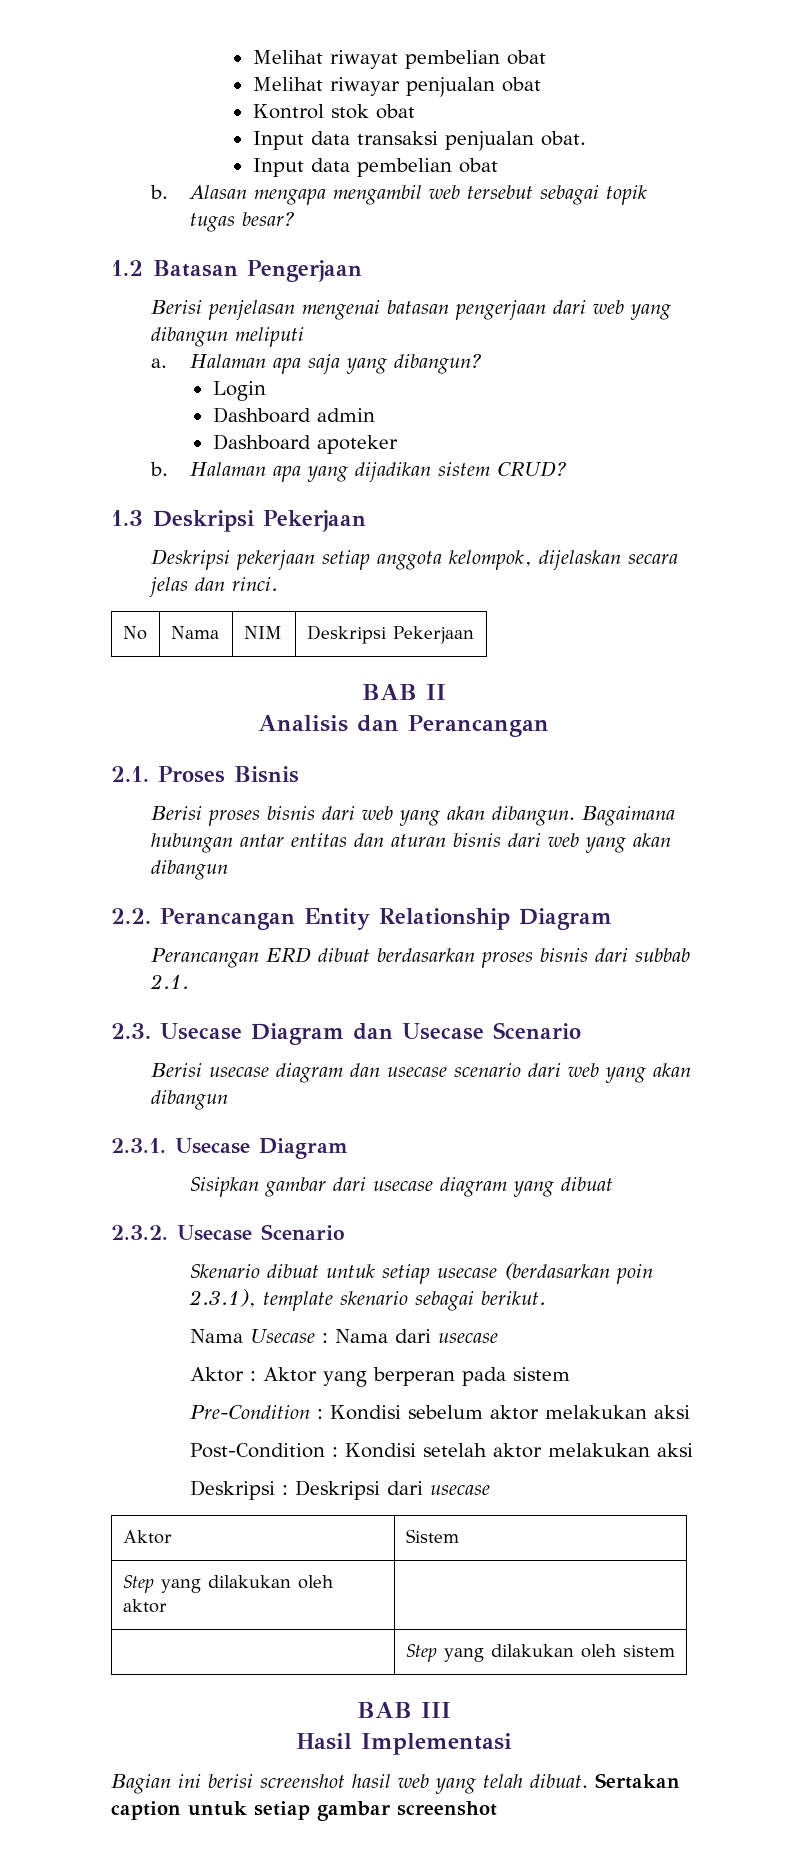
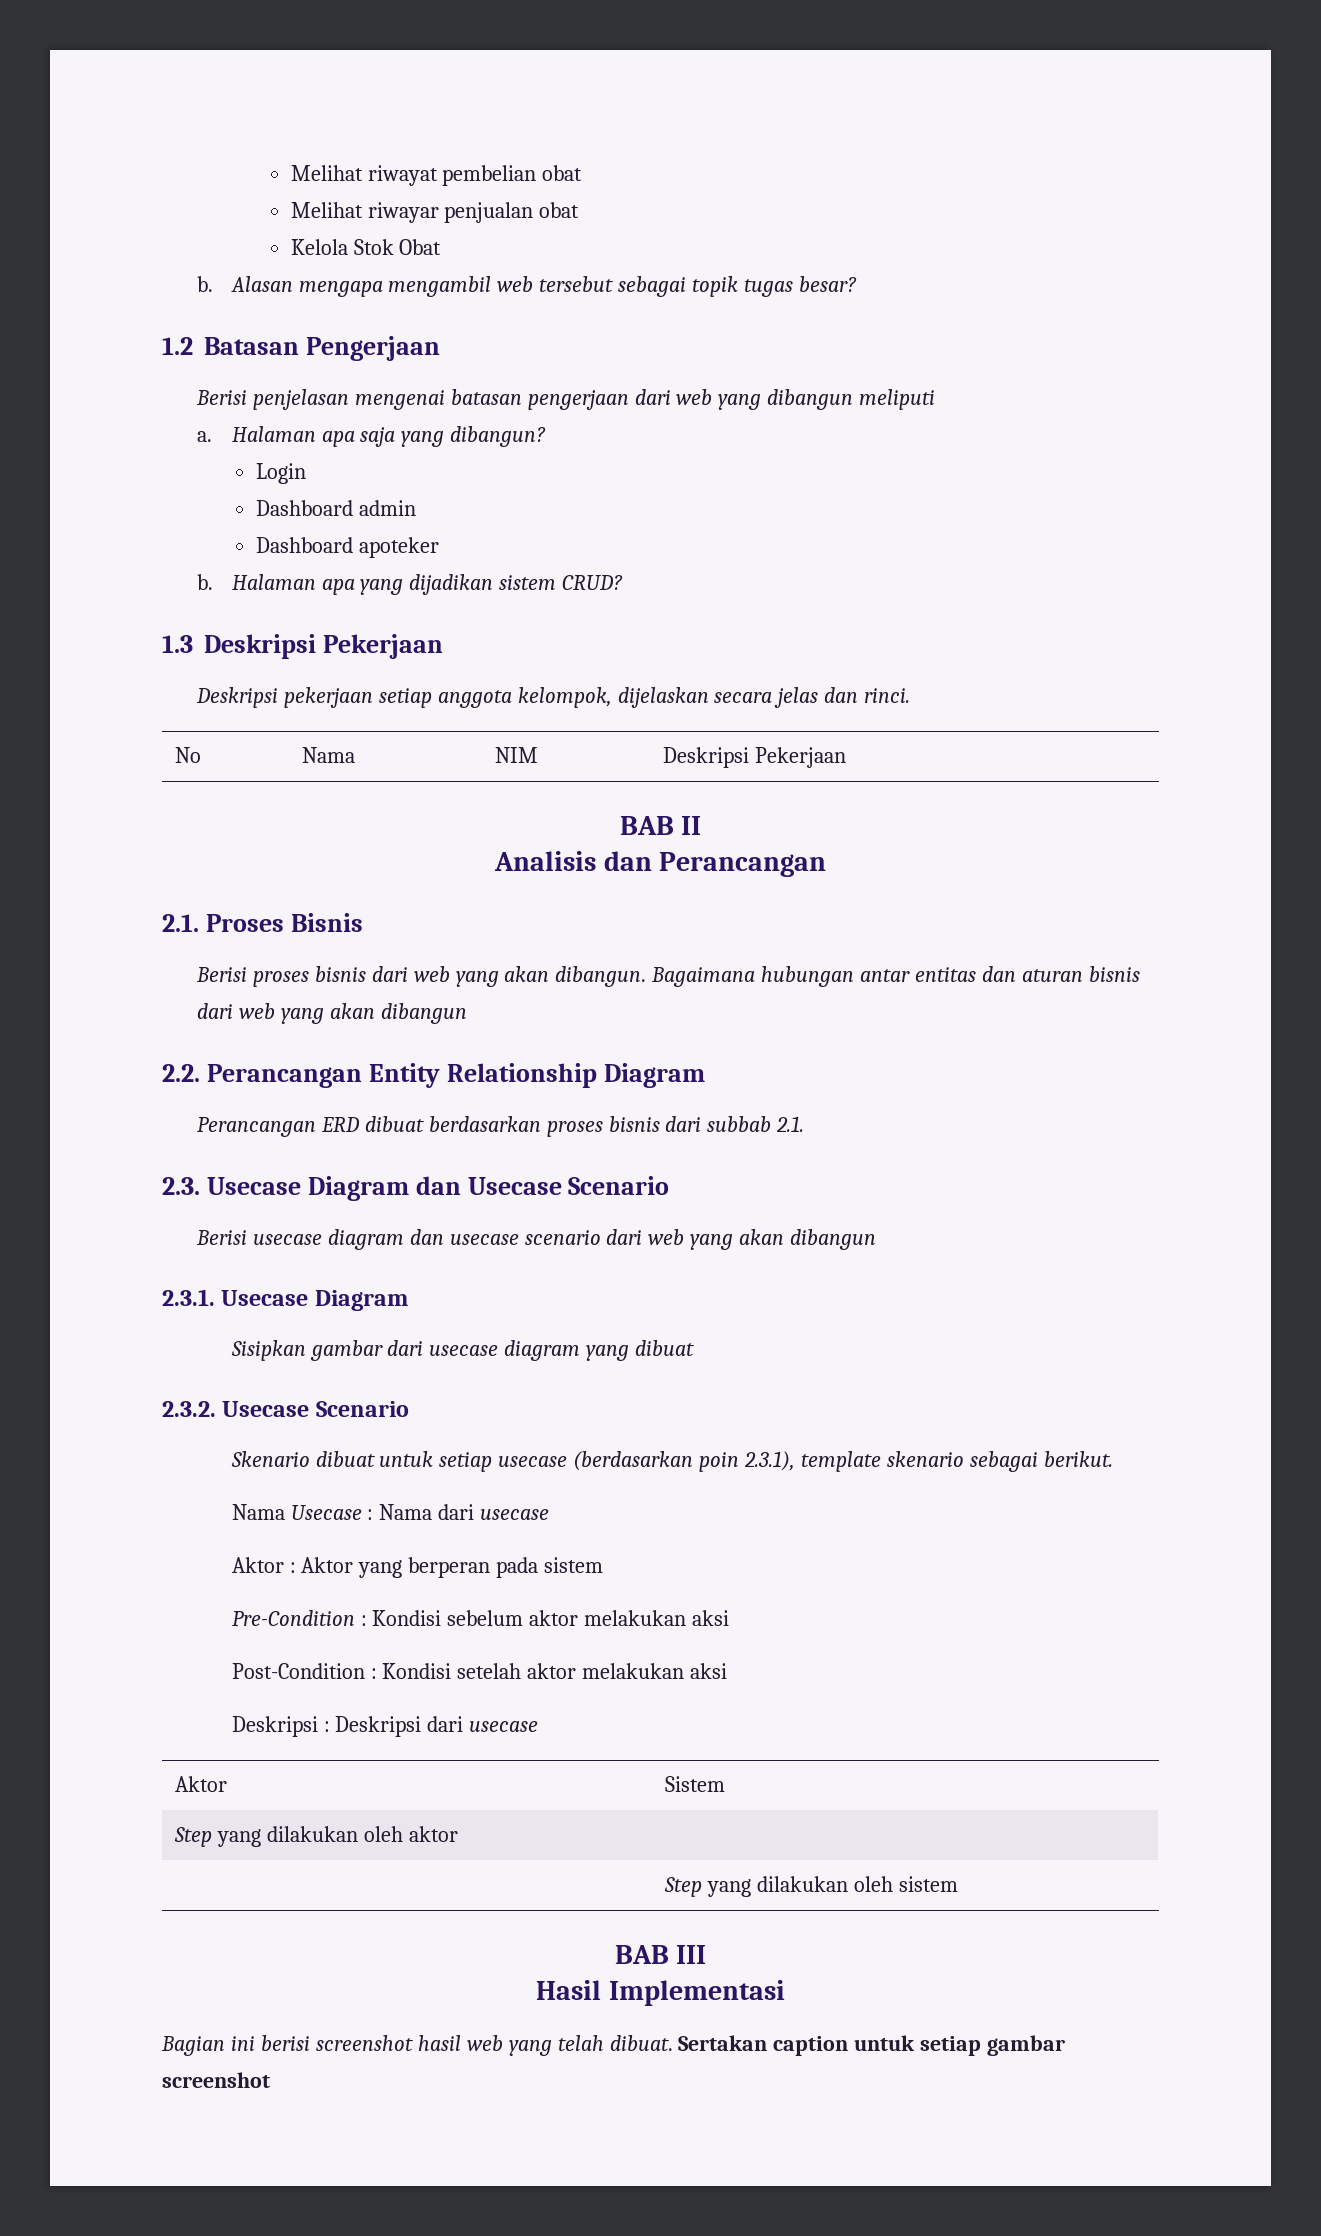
[252,104,415,119] [252,131,586,151] [252,158,498,177] Kontrol stok obat // Input data transaksi penjualan obat. // Input data pembelian obat -> [290,239,442,255] Kelola Stok Obat

